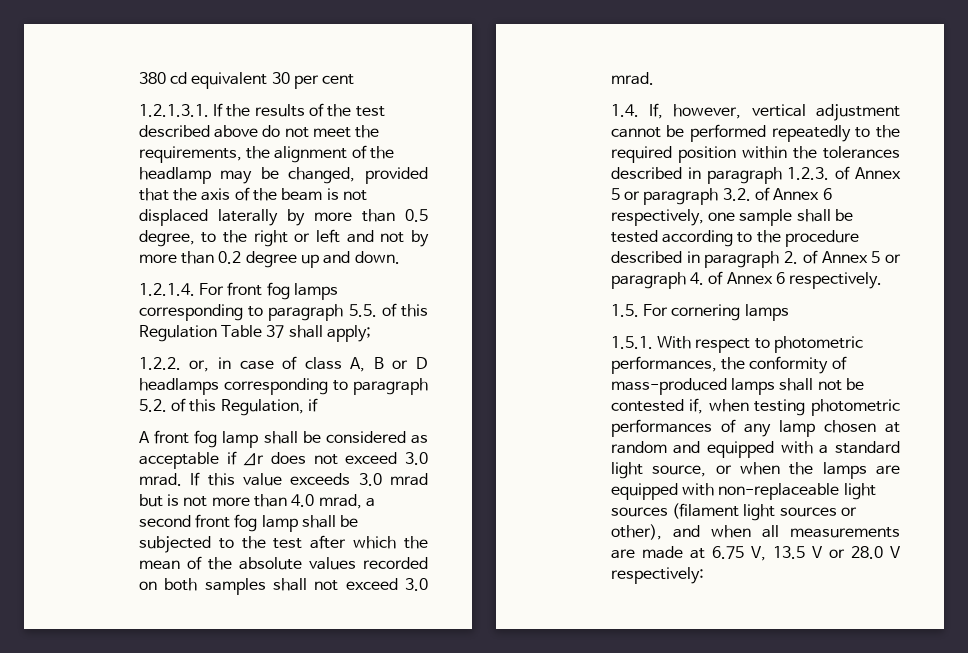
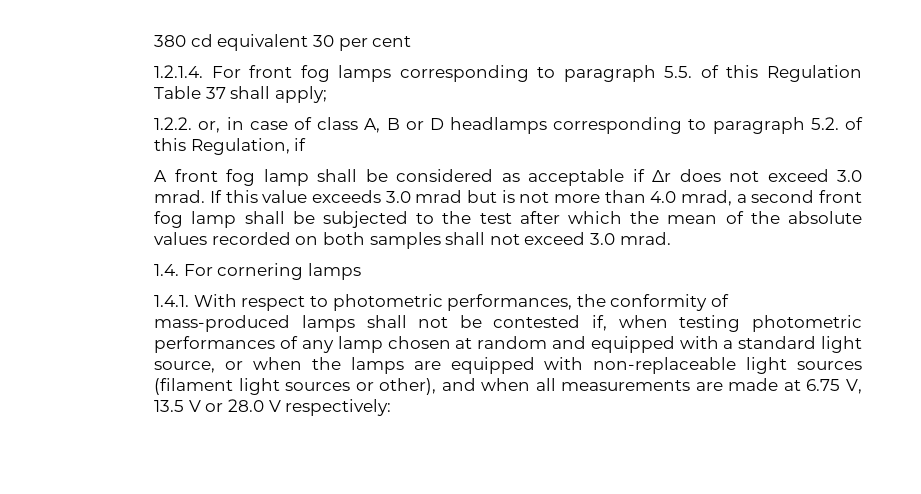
[138,103,385,117] [138,125,380,138] [138,145,395,163] [138,167,428,184] [138,187,368,201] [138,209,428,226] [138,229,429,247] [138,251,400,268] // 1.2.1.3.1. If the results of the test described above do not meet the requirements, the alignment of the headlamp may be changed, provided that the axis of the beam is not displaced laterally by more than 0.5 degree, to the right or left and not by more than 0.2 degree up and down. -> (412, 41) none
[649,103,900,121] [610,124,900,142] [610,146,900,163] [610,166,901,184] [610,187,832,205] [610,209,854,226] [610,230,860,247] [610,250,901,268] [610,271,883,289] [610,304,639,317] If, however, vertical adjustment cannot be performed repeatedly to the required position within the tolerances described in paragraph 1.2.3. of Annex 5 or paragraph 3.2. of Annex 6 respectively, one sample shall be tested according to the procedure described in paragraph 2. of Annex 5 or paragraph 4. of Annex 6 respectively. // 1.5. -> (180, 270) none
[610,336,653,349] 1.5.1. -> [154,295,190,307] 1.4.1.

